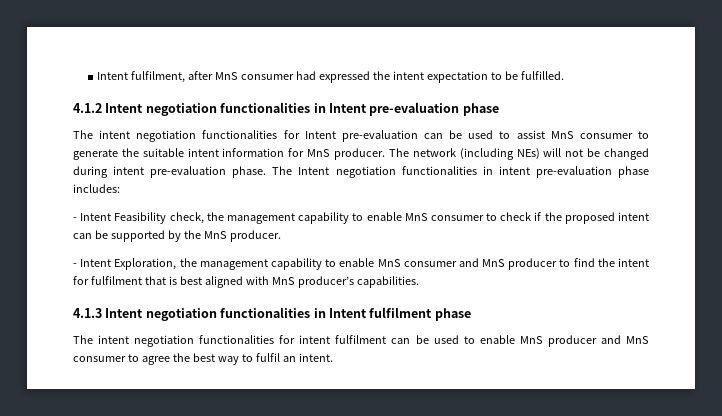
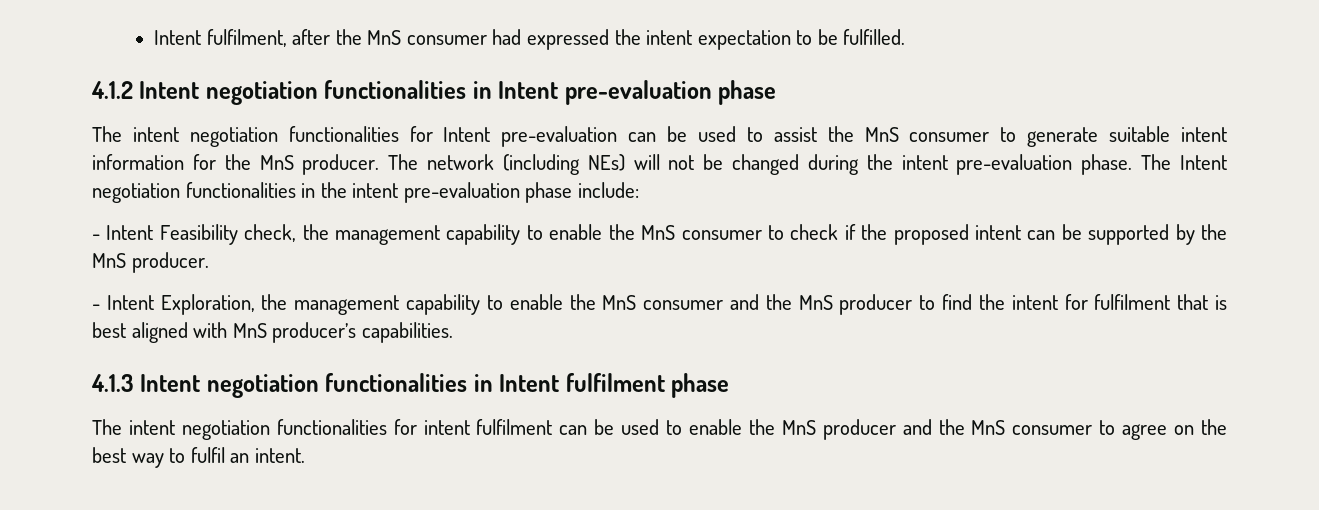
(214, 75) none -> [335,29,362,45] the
(545, 134) none -> [827,126,854,142] the
[121,148,139,157] the -> (1099, 137) none
(305, 152) none -> [224,154,251,170] the
(108, 172) none -> [866,154,893,170] the
(493, 170) none -> [320,182,347,198] the
[73,184,120,193] includes: -> [577,182,639,198] include:
(402, 216) none -> [608,224,635,240] the
(375, 262) none -> [569,294,596,310] the
(479, 262) none -> [765,294,792,310] the
(515, 339) none -> [748,419,775,435] the
(621, 339) none -> [938,419,965,435] the
(170, 360) none -> [1174,425,1195,435] on

